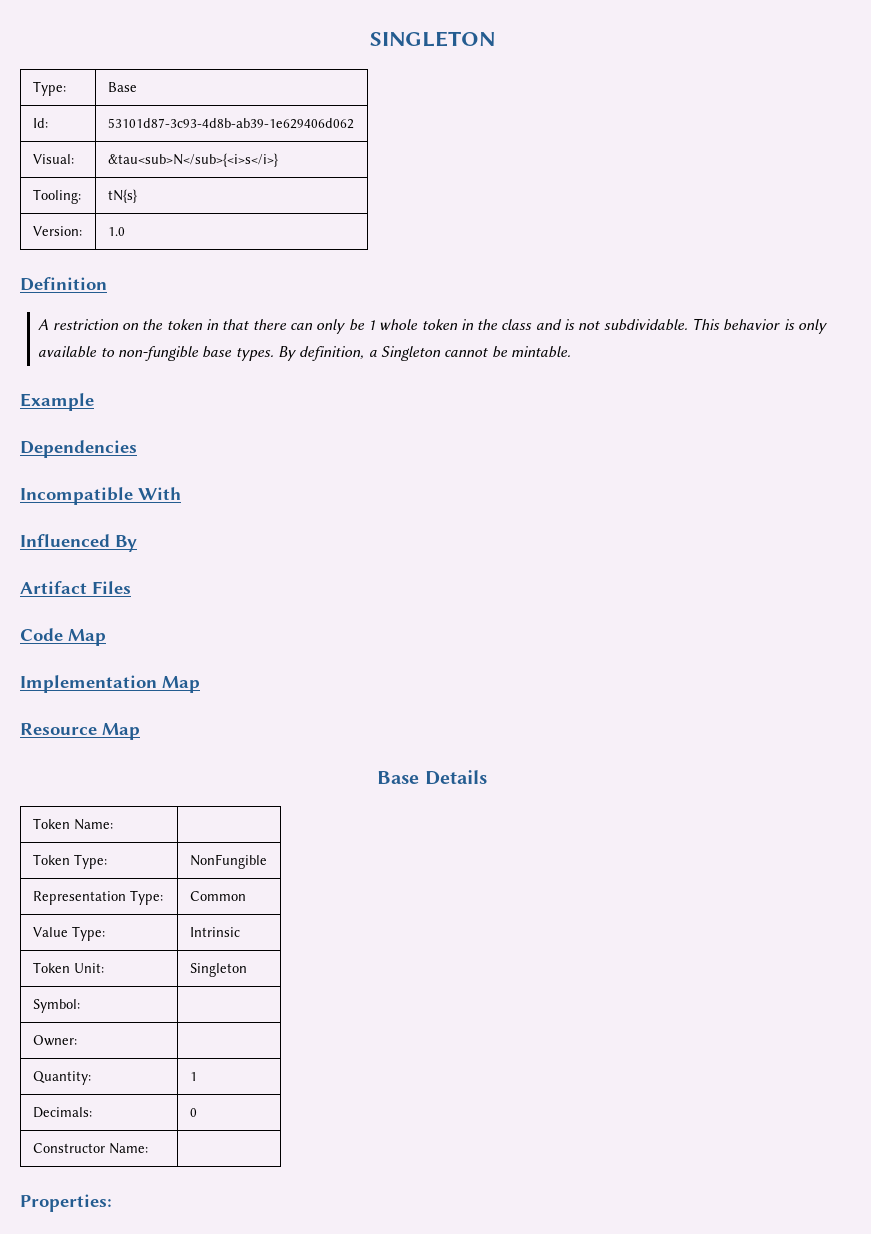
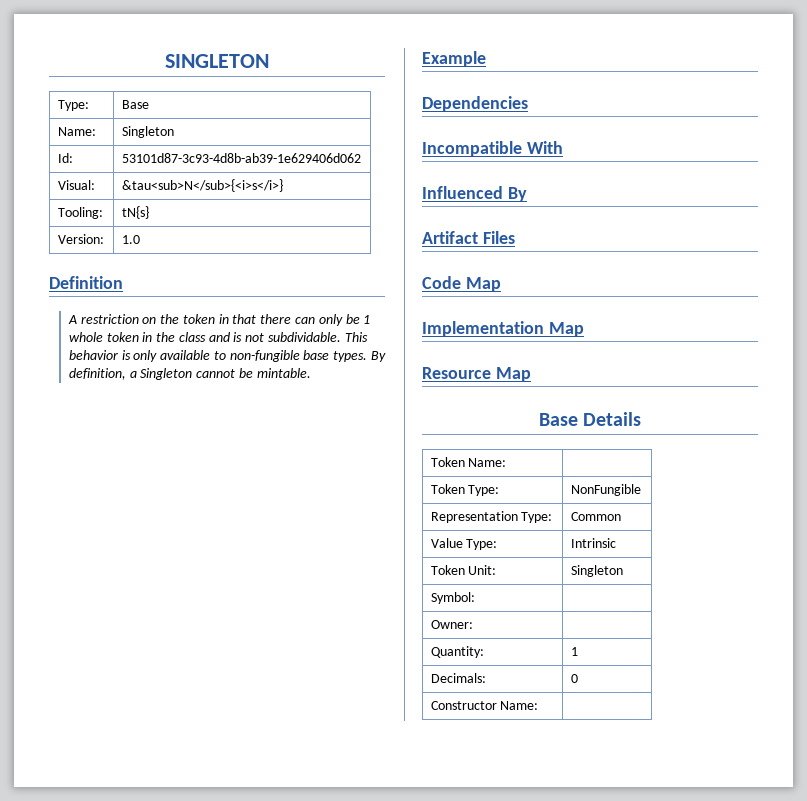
(137, 87) none -> [57,127,96,136] [121,126,174,138] // Name: | Singleton
[20,1194,112,1212] // Properties: -> (539, 705) none

